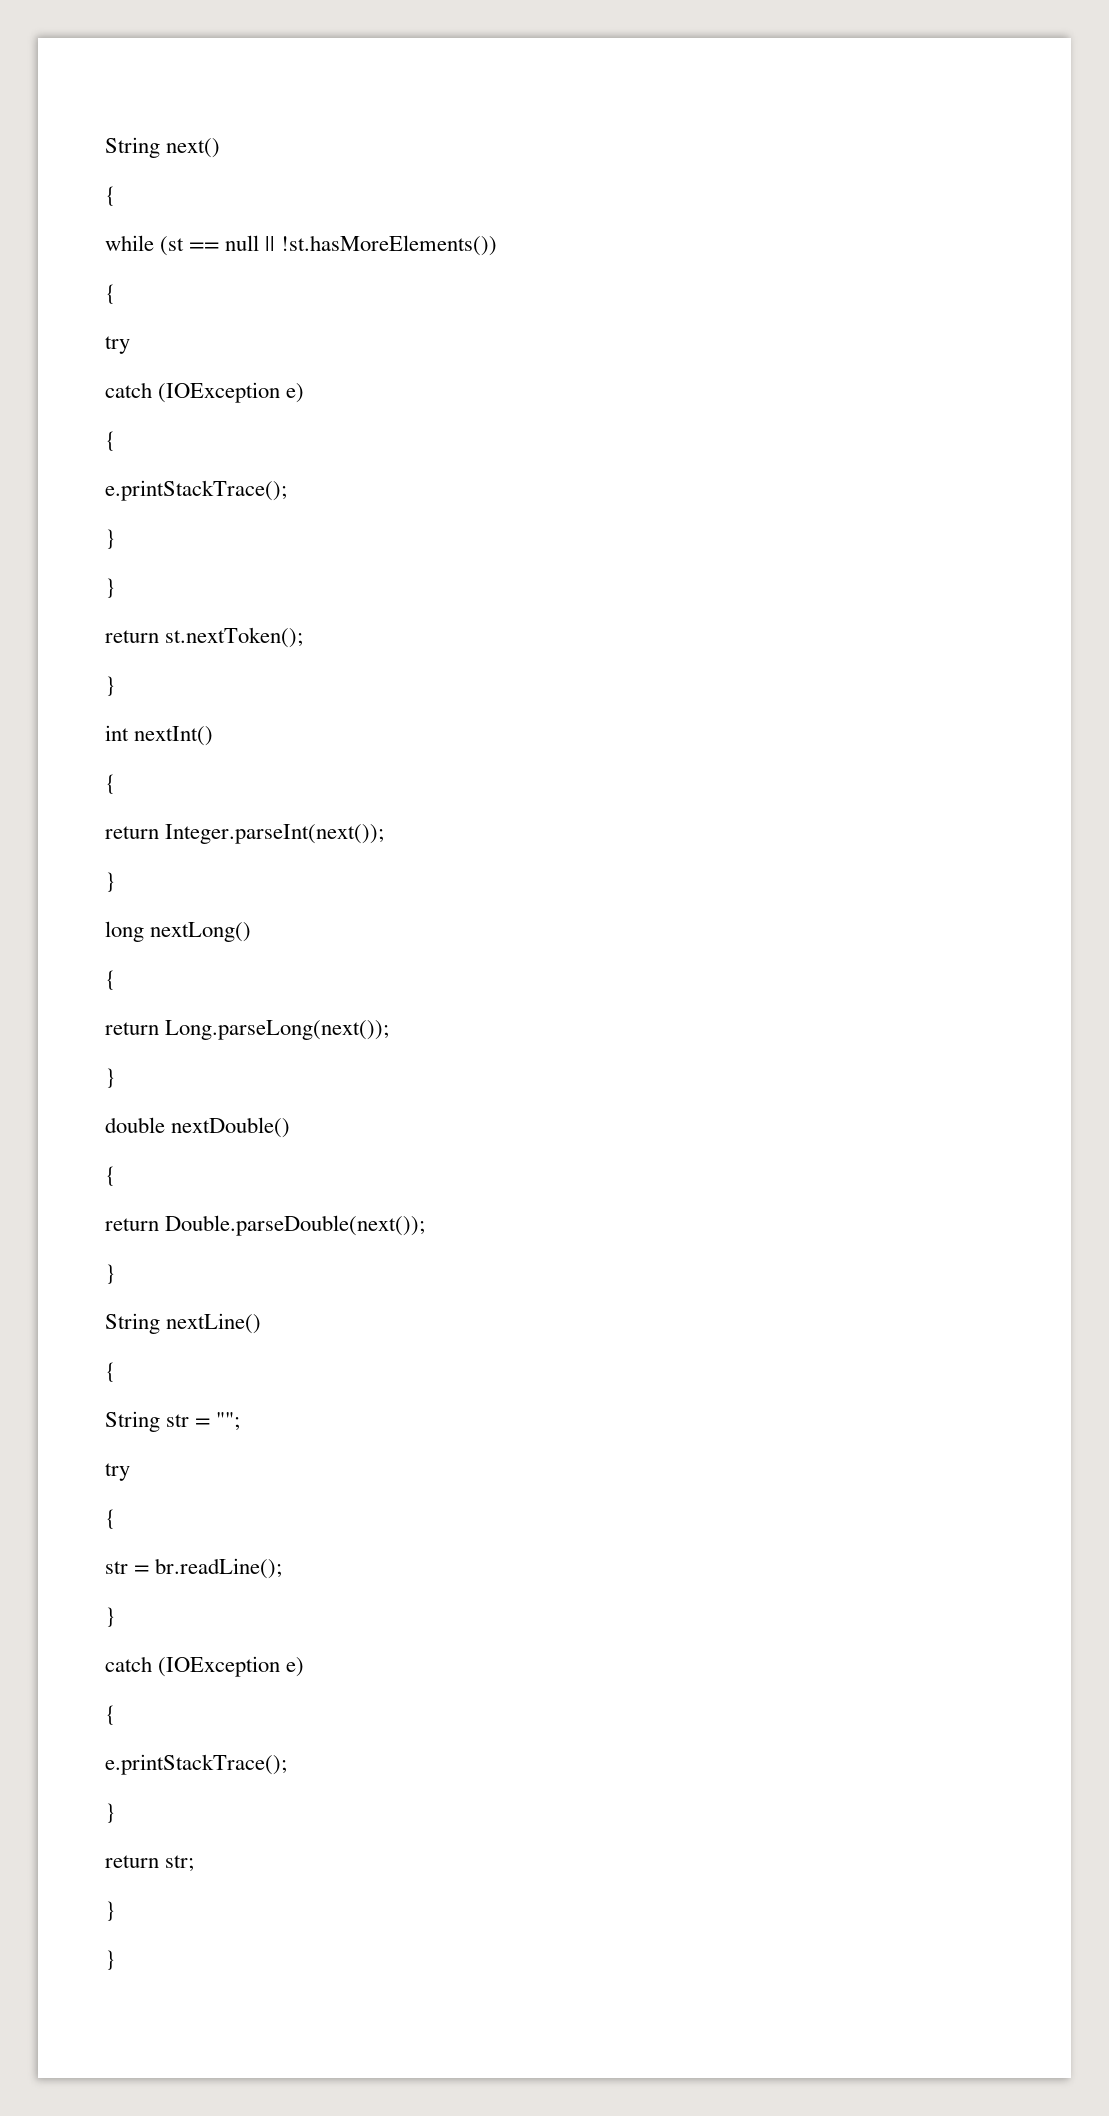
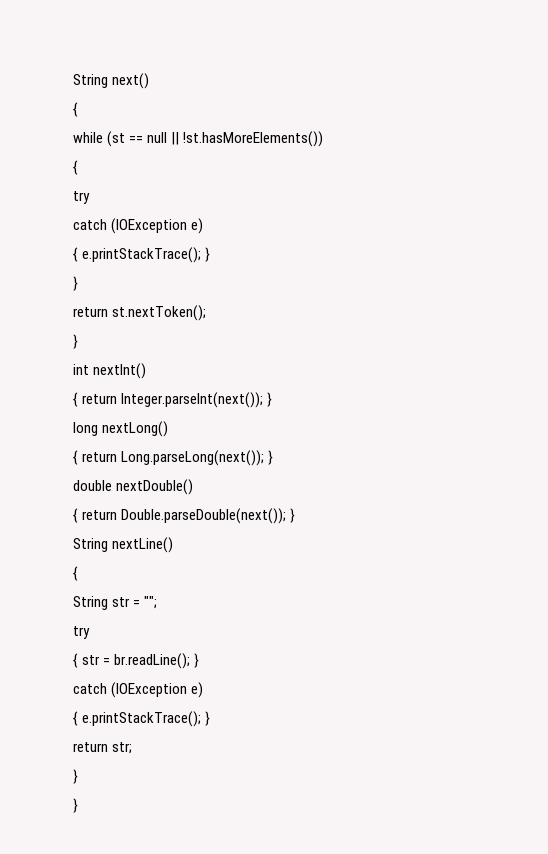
[105,480,287,501] // e.printStackTrace(); // -> [82,247,202,263] e.printStackTrace();
(116, 784) // -> (78, 399) none
(385, 834) // -> (264, 400) none
(116, 980) // -> (78, 457) none
(390, 1030) // -> (265, 458) none
(116, 1176) // -> (78, 515) none
(426, 1225) // -> (287, 516) none
(116, 1519) // -> (78, 660) none
(283, 1568) // -> (191, 661) none
[105,1754,287,1775] // e.printStackTrace(); // -> [82,711,202,727] e.printStackTrace();

